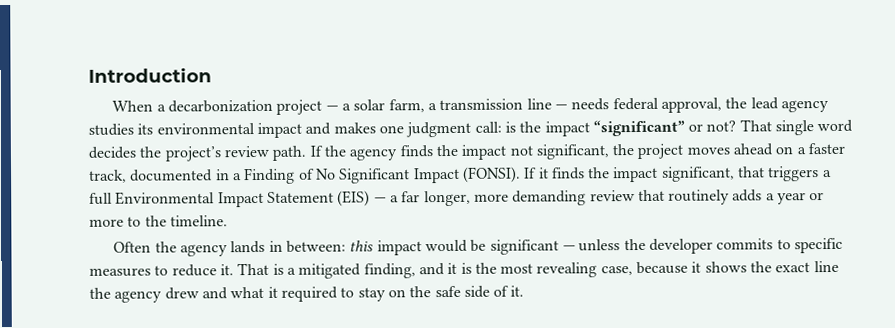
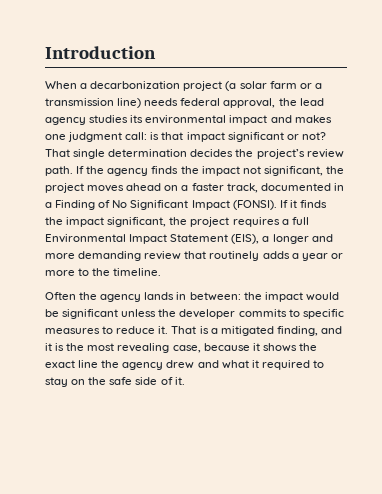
[325,98,568,113] — a solar farm, a transmission line — -> [225,81,322,91] [45,98,142,108] (a solar farm or a transmission line)
[519,119,685,137] the impact “significant” -> [161,132,284,142] that impact significant
[817,119,854,133] word -> [108,149,188,157] determination
[738,166,820,182] that triggers -> [169,217,280,227] the project requires
[337,190,471,207] (EIS) — a far longer, -> [231,234,333,244] (EIS), a longer and
[349,240,375,252] this -> [243,292,262,300] the
[561,245,576,251] — -> (119, 314) none

